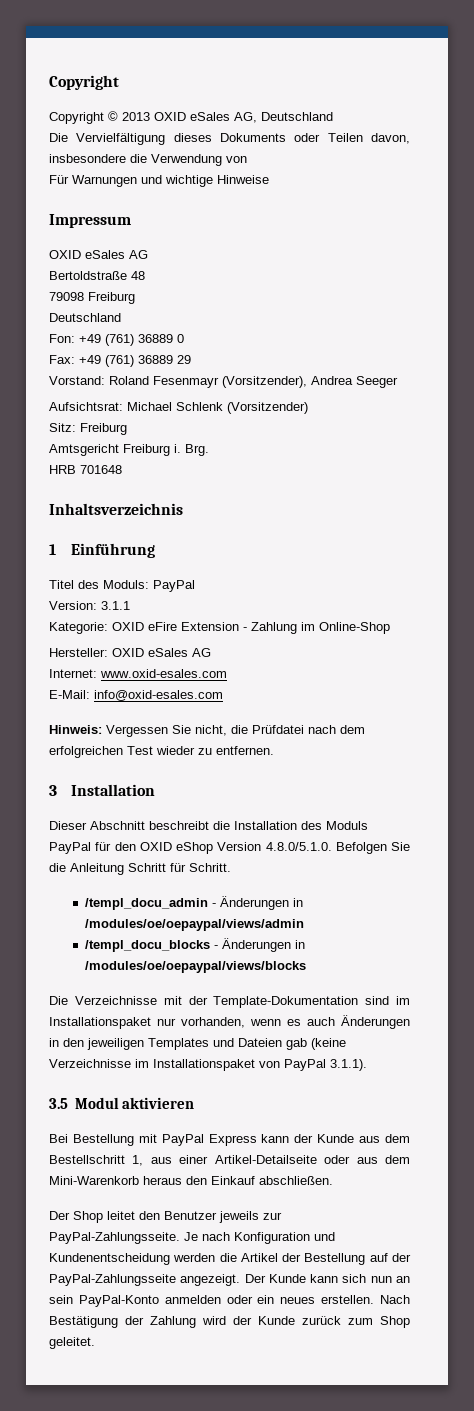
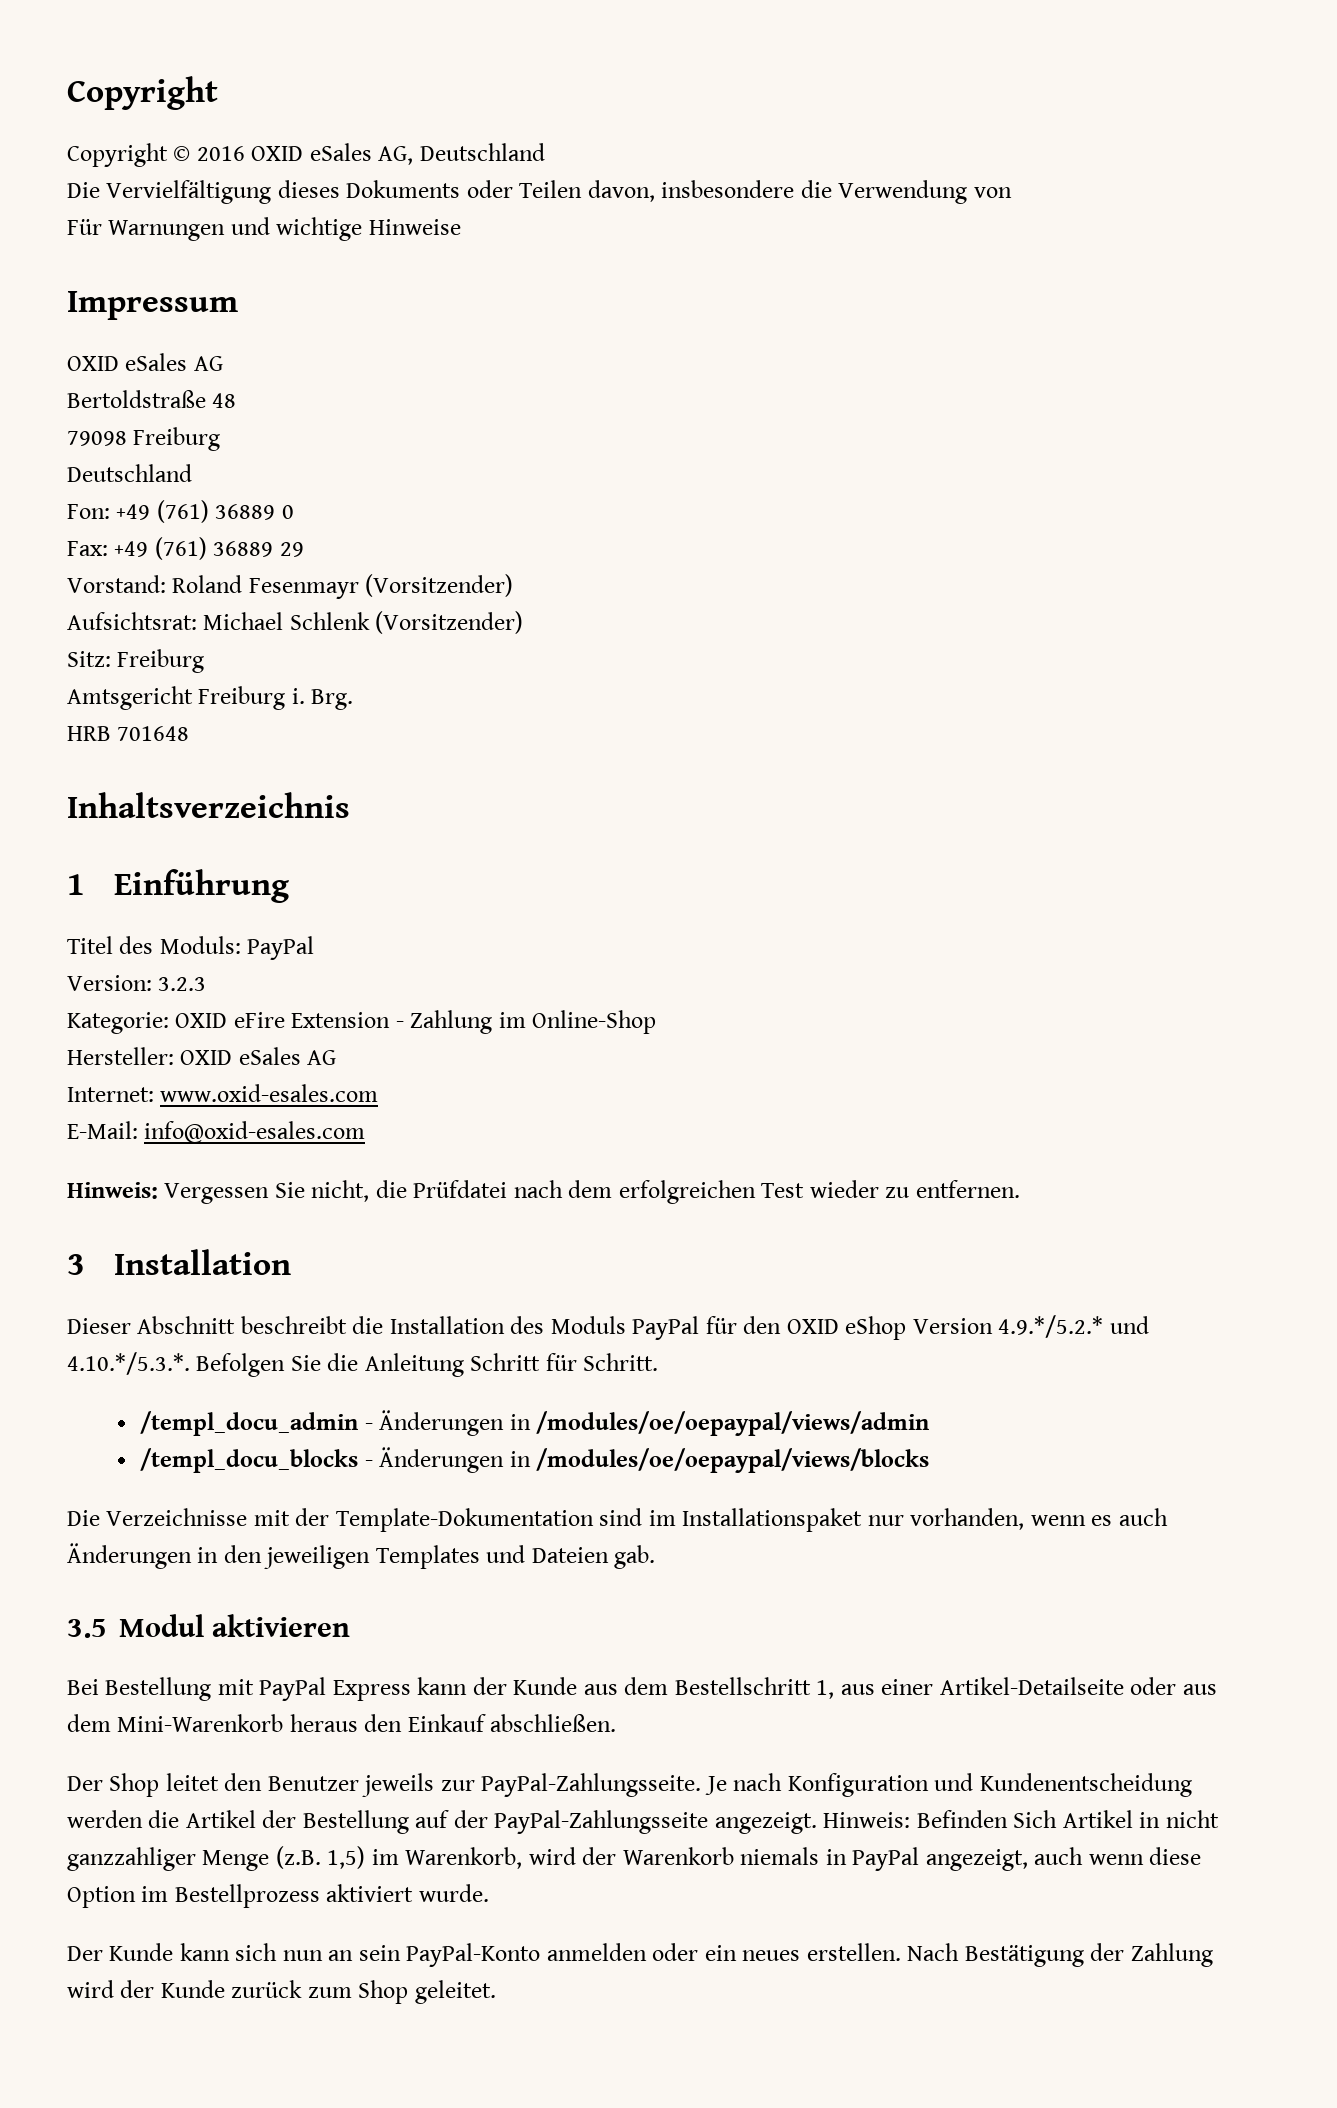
[122,112,150,121] 2013 -> [196,146,245,161] 2016
[222,376,398,388] (Vorsitzender), Andrea Seeger -> [365,574,514,597] (Vorsitzender)
[101,601,130,610] 3.1.1 -> [158,977,207,991] 3.2.3
[265,842,332,851] 4.8.0/5.1.0. -> [998,1315,1149,1338] [67,1352,190,1375] 4.9.*/5.2.* und 4.10.*/5.3.*.
[286,1038,346,1050] [49,1059,367,1071] gab (keine Verzeichnisse im Installationspaket von PayPal 3.1.1). -> [614,1545,656,1569] gab.
(241, 1280) none -> [823,1810,1219,1828] [67,1846,1202,1871] [67,1884,489,1908] Hinweis: Befinden Sich Artikel in nicht ganzzahliger Menge (z.B. 1,5) im Warenkorb, wird der Warenkorb niemals in PayPal angezeigt, auch wenn diese Option im Bestellprozess aktiviert wurde. //

